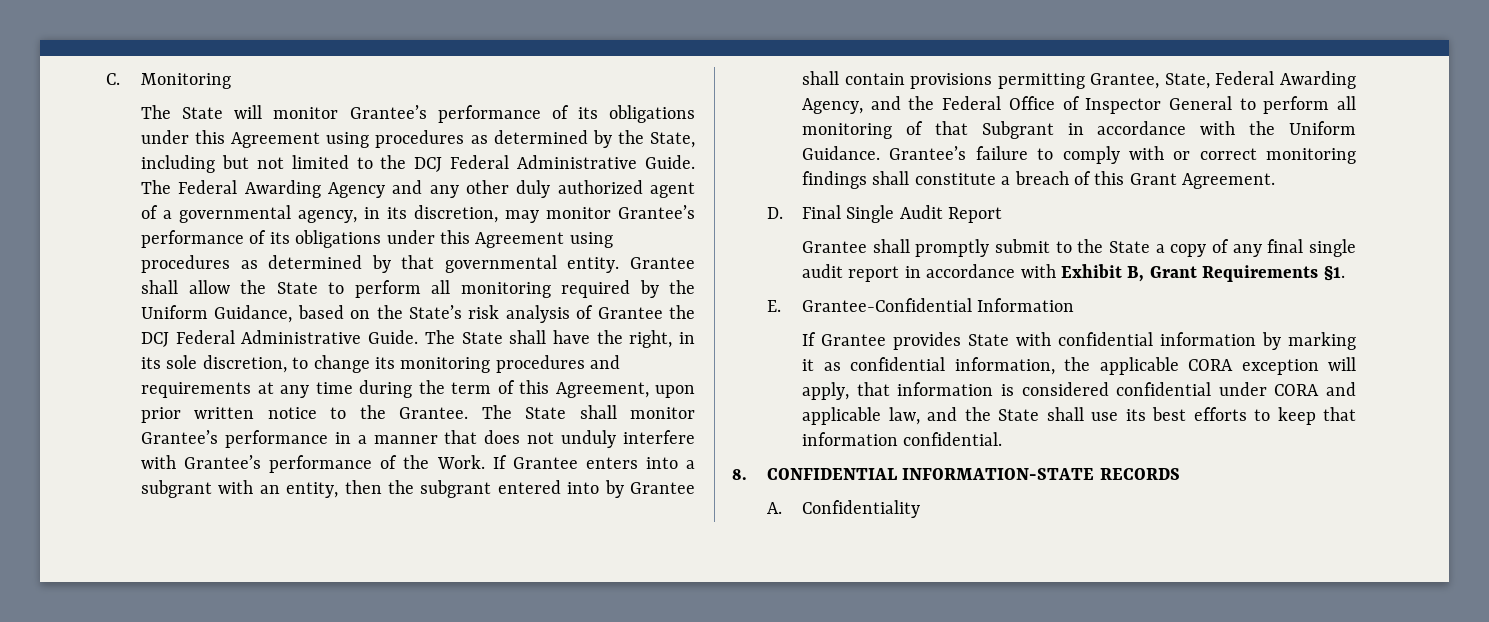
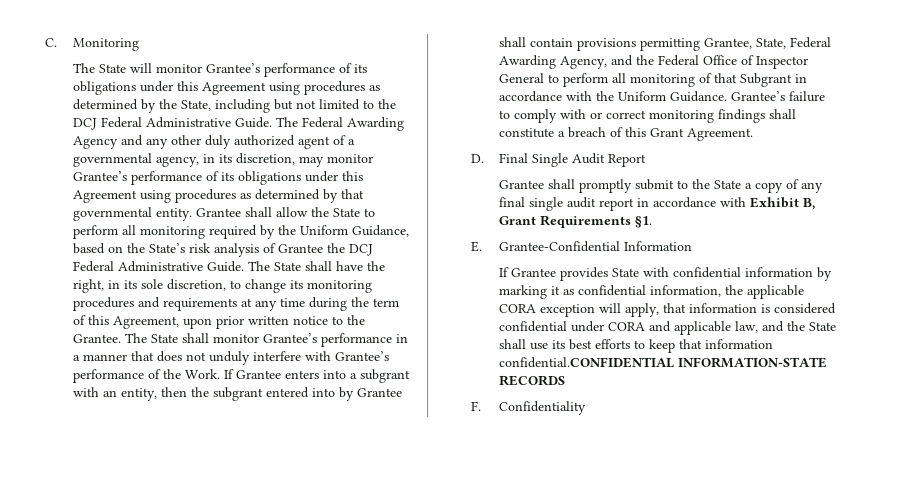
[903,432,1003,446] [732,468,898,480] confidential. // 8. CONFIDENTIAL -> [498,357,674,368] confidential.CONFIDENTIAL
[767,502,783,514] A. -> [470,401,481,411] F.

